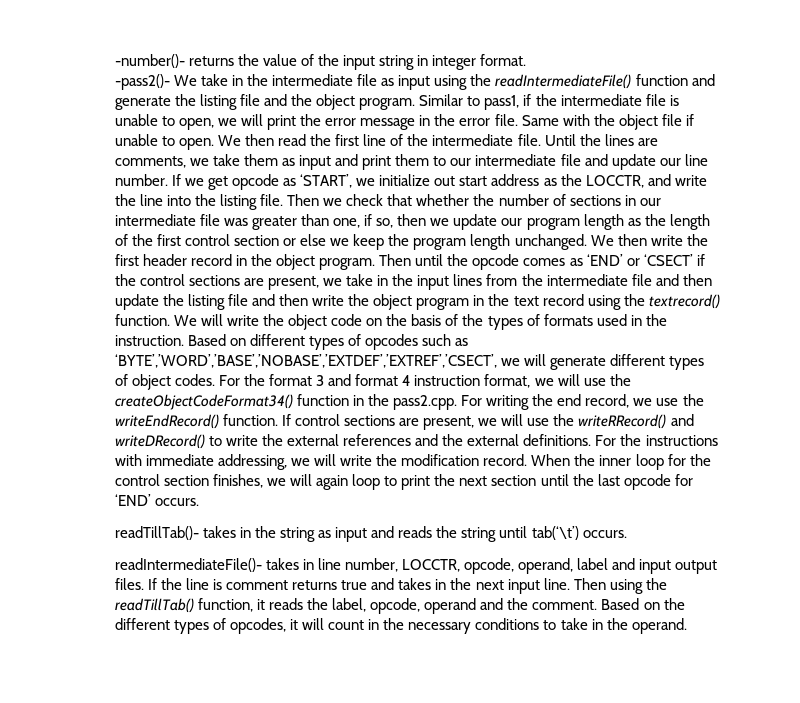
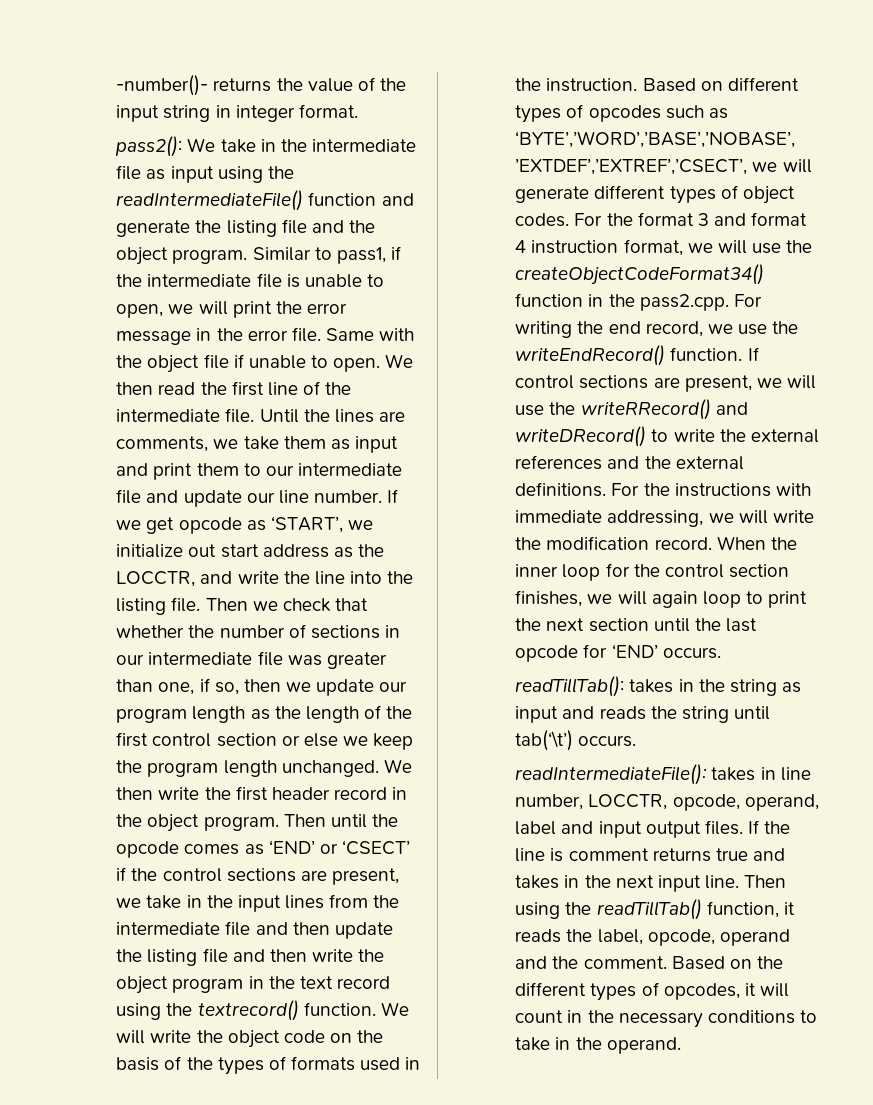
[114,74,170,90] -pass2()- -> [115,136,183,157] pass2():
[114,526,199,540] readTillTab()- -> [515,676,625,697] readTillTab():
[114,558,262,572] readIntermediateFile()- -> [515,764,708,785] readIntermediateFile():

